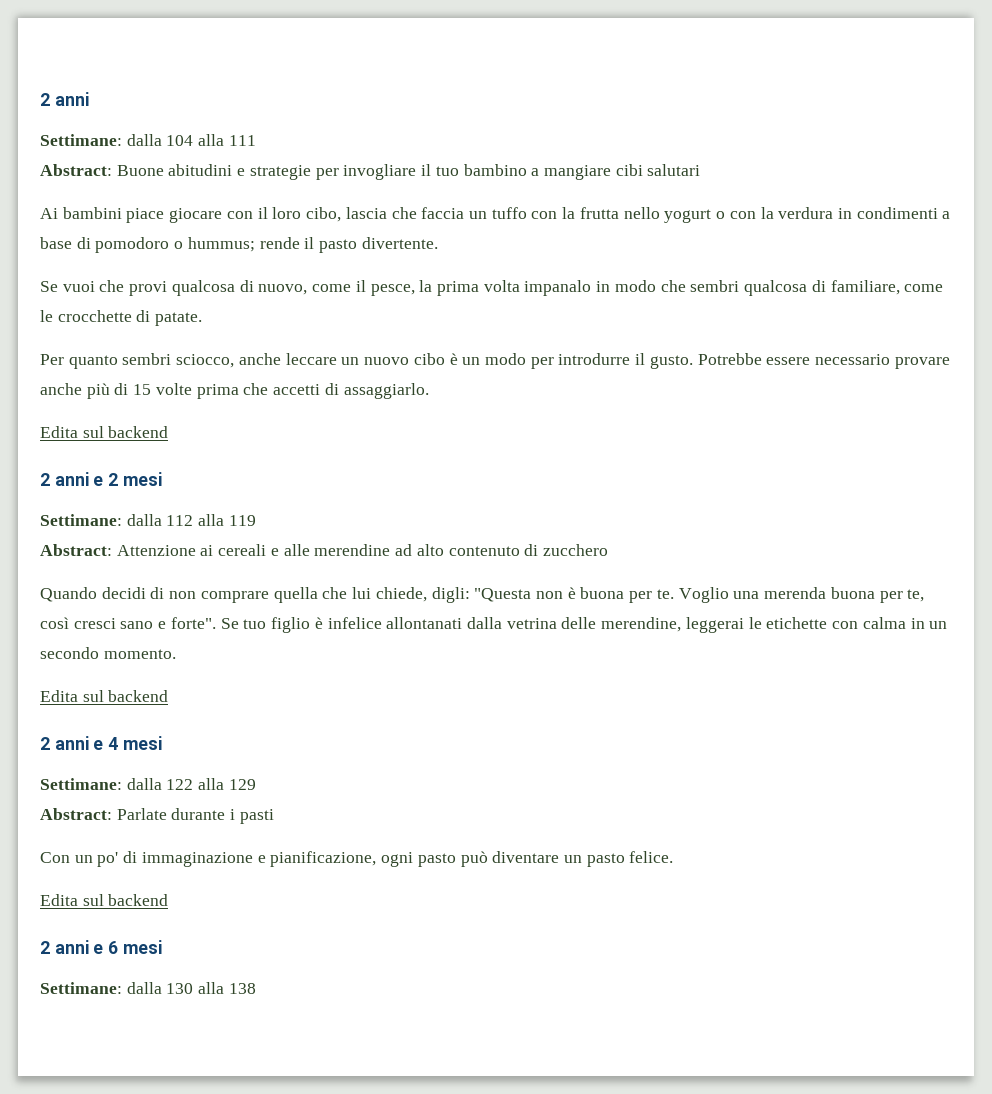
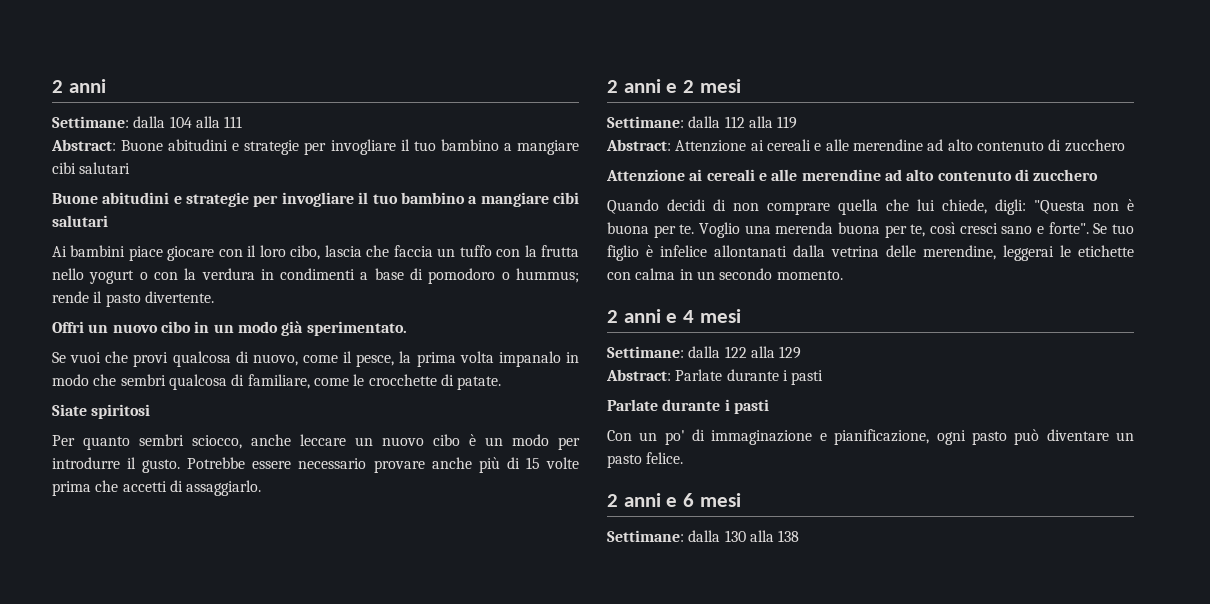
(701, 170) none -> [52,192,580,207] [52,215,108,227] // Buone abitudini e strategie per invogliare il tuo bambino a mangiare cibi salutari
(438, 243) none -> [52,321,407,336] // Offri un nuovo cibo in un modo già sperimentato.
(203, 319) none -> [52,404,151,419] // Siate spiritosi
[40,426,169,438] // Edita sul backend -> (262, 488) none
(608, 550) none -> [606,169,1099,181] // Attenzione ai cereali e alle merendine ad alto contenuto di zucchero
[40,690,169,702] // Edita sul backend -> (843, 275) none
(274, 816) none -> [607,399,769,414] // Parlate durante i pasti
[40,894,169,906] // Edita sul backend -> (684, 458) none

